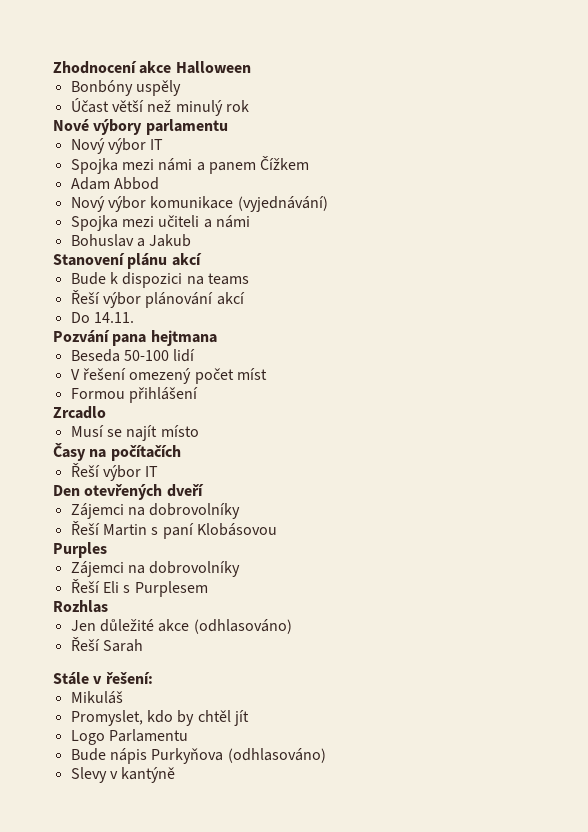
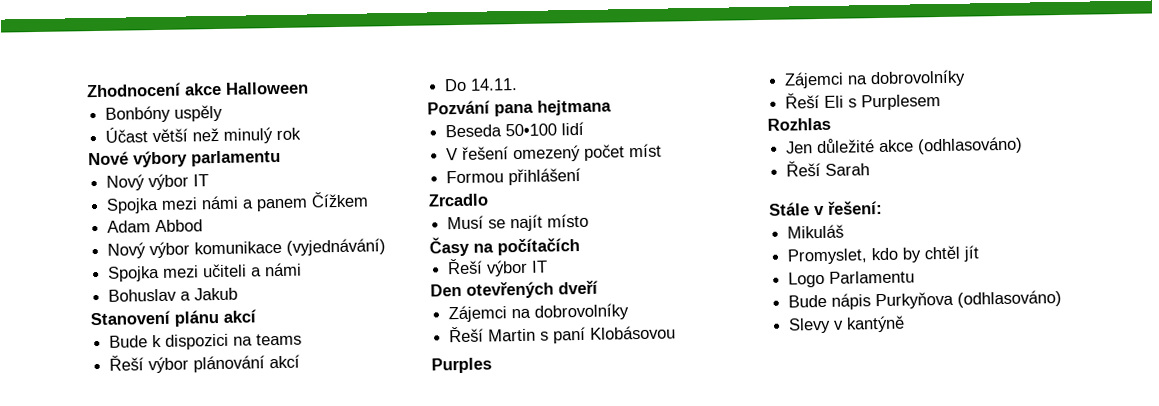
[123,350,169,361] 50-100 -> [505,123,558,137] 50•100

